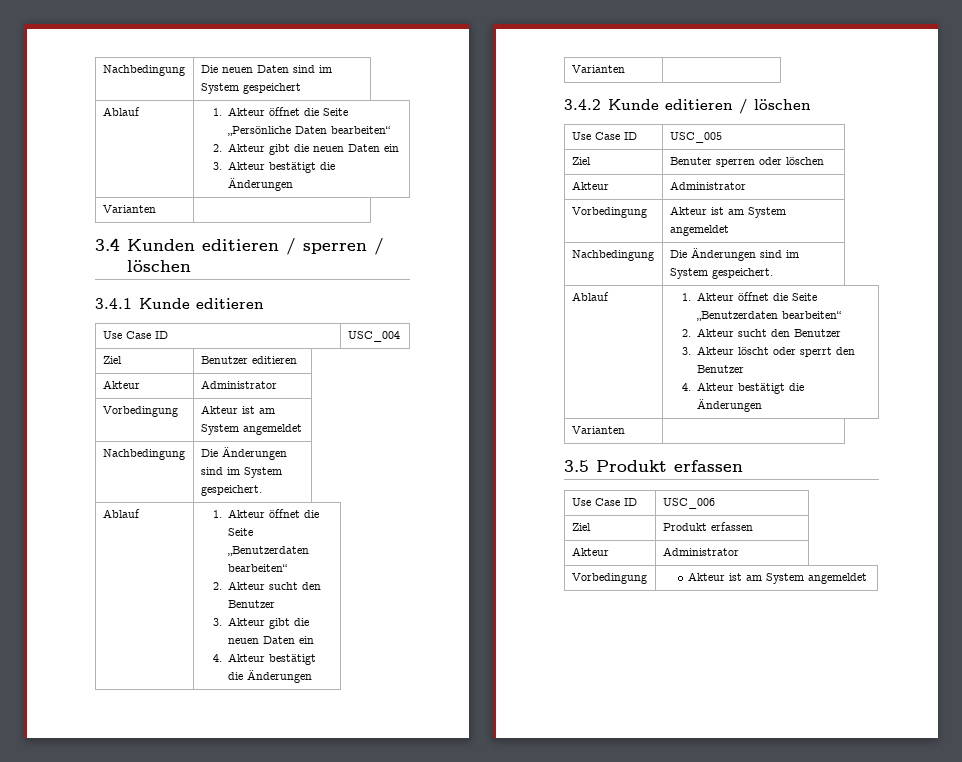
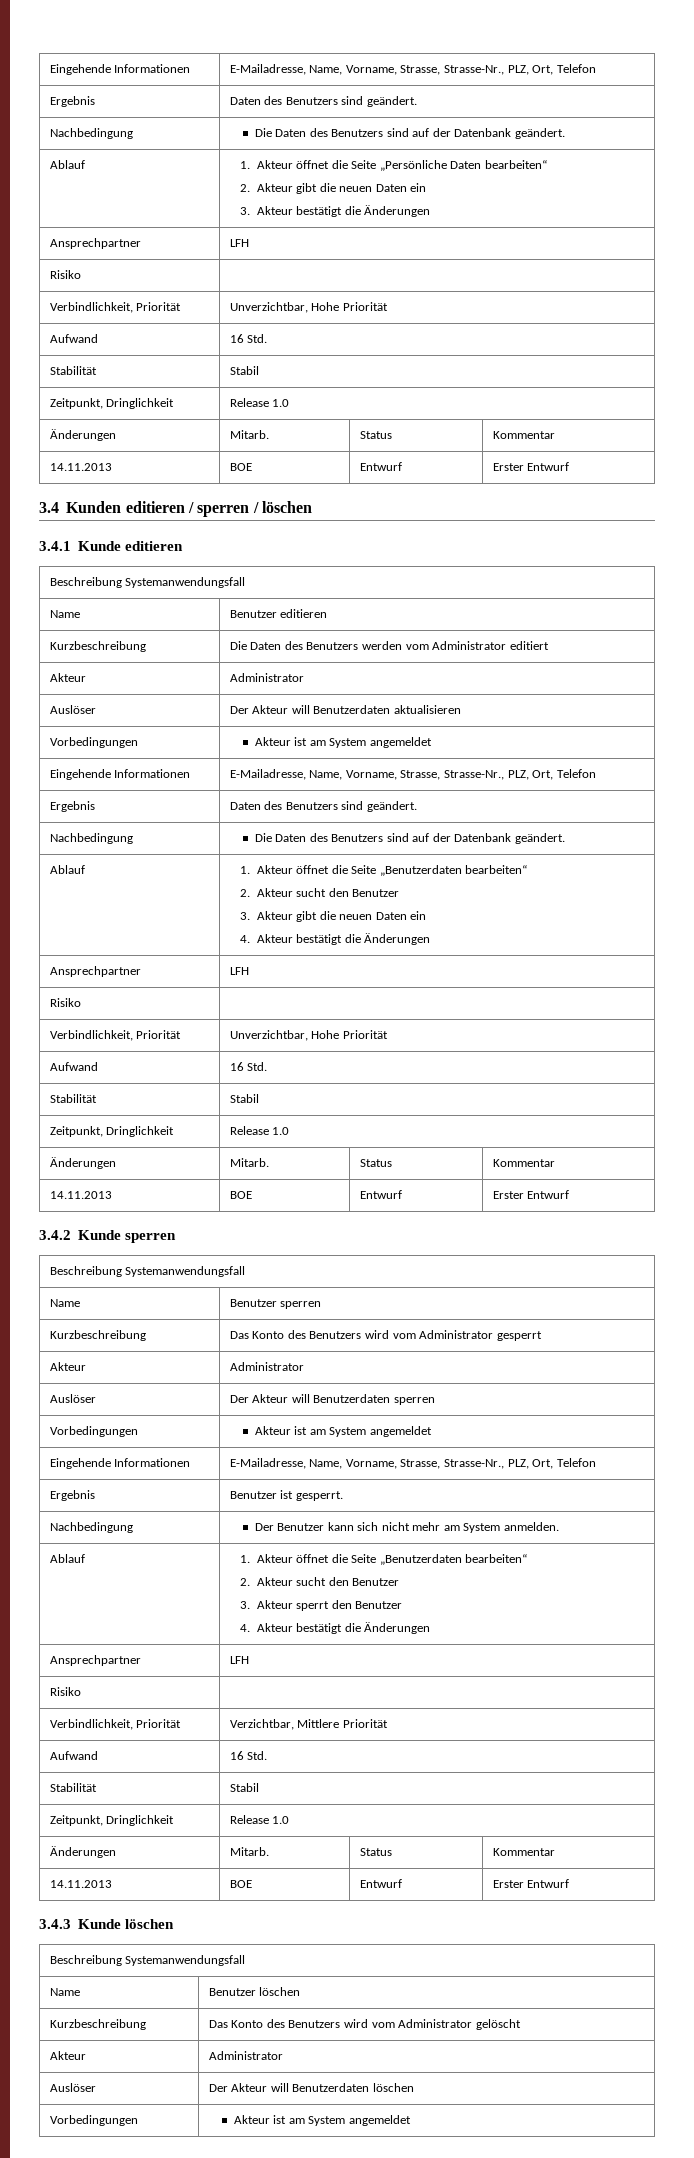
[102,65,185,76] [200,65,332,73] [200,83,301,94] Nachbedingung | Die neuen Daten sind im System gespeichert -> [49,64,191,75] [229,64,596,75] [49,96,95,107] [229,96,417,107] [49,128,133,139] [254,128,565,139] Eingehende Informationen | E-Mailadresse, Name, Vorname, Strasse, Strasse-Nr., PLZ, Ort, Telefon // Ergebnis | Daten des Benutzers sind geändert. // Nachbedingung | Die Daten des Benutzers sind auf der Datenbank geändert.
[102,205,156,213] Varianten | -> [49,238,141,249] [229,239,249,247] [49,270,81,279] [49,302,182,313] [229,302,388,313] [49,334,98,343] [229,334,268,343] [49,366,97,375] [229,366,259,375] [49,398,175,409] [229,398,290,407] [49,429,116,441] [229,430,269,439] [359,431,392,439] [492,431,555,439] [49,463,112,471] [229,463,252,471] [359,462,402,471] [492,462,570,471] Ansprechpartner | LFH // Risiko | // Verbindlichkeit, Priorität | Unverzichtbar, Hohe Priorität // Aufwand | 16 Std. // Stabilität | Stabil // Zeitpunkt, Dringlichkeit | Release 1.0 // Änderungen | Mitarb. | Status | Kommentar // 14.11.2013 | BOE | Entwurf | Erster Entwurf
[102,331,168,339] [347,331,400,342] [102,356,122,364] [200,356,297,364] [102,380,140,389] [200,380,277,389] [102,406,178,417] [200,405,275,414] [200,424,302,435] [102,449,185,460] [200,447,287,460] [200,467,282,478] [200,485,262,496] Use Case ID | USC_004 // Ziel | Benutzer editieren // Akteur | Administrator // Vorbedingung | Akteur ist am System angemeldet // Nachbedingung | Die Änderungen sind im System gespeichert. -> [49,577,246,588] [49,610,80,618] [229,609,328,618] [49,641,146,652] [229,641,549,650] [49,673,86,682] [229,673,304,682] [49,705,96,714] [229,705,461,714] [49,737,138,748] [254,737,432,748] [49,769,191,780] [229,769,596,780] [49,801,95,812] [229,801,417,812] [49,833,133,844] [254,833,565,844] Beschreibung Systemanwendungsfall // Name | Benutzer editieren // Kurzbeschreibung | Die Daten des Benutzers werden vom Administrator editiert // Akteur | Administrator // Auslöser | Der Akteur will Benutzerdaten aktualisieren // Vorbedingungen | Akteur ist am System angemeldet // Eingehende Informationen | E-Mailadresse, Name, Vorname, Strasse, Strasse-Nr., PLZ, Ort, Telefon // Ergebnis | Daten des Benutzers sind geändert. // Nachbedingung | Die Daten des Benutzers sind auf der Datenbank geändert.
[571,65,625,73] [564,99,811,114] [571,132,637,140] [669,132,722,143] [571,157,591,165] [669,157,824,167] [571,181,609,190] [669,181,746,190] [571,207,647,218] [669,206,786,218] [669,225,729,236] [571,250,654,261] [669,248,799,261] [669,268,773,279] Varianten | // 3.4.2 Kunde editieren / löschen // Use Case ID | USC_005 // Ziel | Benuter sperren oder löschen // Akteur | Administrator // Vorbedingung | Akteur ist am System angemeldet // Nachbedingung | Die Änderungen sind im System gespeichert. -> [49,966,141,977] [229,967,249,975] [49,998,81,1007] [49,1030,182,1041] [229,1030,388,1041] [49,1062,98,1071] [229,1062,268,1071] [49,1094,97,1103] [229,1094,259,1103] [49,1126,175,1137] [229,1126,290,1135] [49,1157,116,1169] [229,1158,269,1167] [359,1159,392,1167] [492,1159,555,1167] [49,1191,112,1199] [229,1191,252,1199] [359,1190,402,1199] [492,1190,570,1199] [39,1230,177,1243] [49,1266,246,1277] [49,1299,80,1307] [229,1299,322,1309] [49,1330,146,1341] [229,1330,542,1341] [49,1362,86,1371] [229,1362,304,1371] [49,1394,96,1403] [229,1394,435,1405] [49,1426,138,1437] [254,1426,432,1437] [49,1458,191,1469] [229,1458,596,1469] [49,1490,95,1501] [229,1490,343,1501] [49,1522,133,1533] [254,1522,559,1533] Ansprechpartner | LFH // Risiko | // Verbindlichkeit, Priorität | Unverzichtbar, Hohe Priorität // Aufwand | 16 Std. // Stabilität | Stabil // Zeitpunkt, Dringlichkeit | Release 1.0 // Änderungen | Mitarb. | Status | Kommentar // 14.11.2013 | BOE | Entwurf | Erster Entwurf // 3.4.2 Kunde sperren // Beschreibung Systemanwendungsfall // Name | Benutzer sperren // Kurzbeschreibung | Das Konto des Benutzers wird vom Administrator gesperrt // Akteur | Administrator // Auslöser | Der Akteur will Benutzerdaten sperren // Vorbedingungen | Akteur ist am System angemeldet // Eingehende Informationen | E-Mailadresse, Name, Vorname, Strasse, Strasse-Nr., PLZ, Ort, Telefon // Ergebnis | Benutzer ist gesperrt. // Nachbedingung | Der Benutzer kann sich nicht mehr am System anmelden.
[738,347,797,355] löscht oder -> (293, 1604) none
[571,426,625,434] [564,460,743,472] [571,498,637,506] [662,498,715,509] [571,523,591,531] [662,522,753,531] [571,547,609,556] [662,547,739,556] [571,573,647,584] Varianten | // 3.5 Produkt erfassen // Use Case ID | USC_006 // Ziel | Produkt erfassen // Akteur | Administrator // Vorbedingung -> [49,1655,141,1666] [229,1656,249,1664] [49,1687,81,1696] [49,1719,182,1730] [229,1719,388,1730] [49,1751,98,1760] [229,1751,268,1760] [49,1783,97,1792] [229,1783,259,1792] [49,1815,175,1826] [229,1815,290,1824] [49,1846,116,1858] [229,1847,269,1856] [359,1848,392,1856] [492,1848,555,1856] [49,1880,112,1888] [229,1880,252,1888] [359,1879,402,1888] [492,1879,570,1888] [39,1919,175,1929] [49,1955,246,1966] [49,1988,80,1996] [208,1987,301,1996] [49,2019,146,2030] [208,2019,521,2030] [49,2051,86,2060] [208,2051,283,2060] [49,2083,96,2092] [208,2083,414,2092] [49,2115,138,2126] Ansprechpartner | LFH // Risiko | // Verbindlichkeit, Priorität | Verzichtbar, Mittlere Priorität // Aufwand | 16 Std. // Stabilität | Stabil // Zeitpunkt, Dringlichkeit | Release 1.0 // Änderungen | Mitarb. | Status | Kommentar // 14.11.2013 | BOE | Entwurf | Erster Entwurf // 3.4.3 Kunde löschen // Beschreibung Systemanwendungsfall // Name | Benutzer löschen // Kurzbeschreibung | Das Konto des Benutzers wird vom Administrator gelöscht // Akteur | Administrator // Auslöser | Der Akteur will Benutzerdaten löschen // Vorbedingungen

